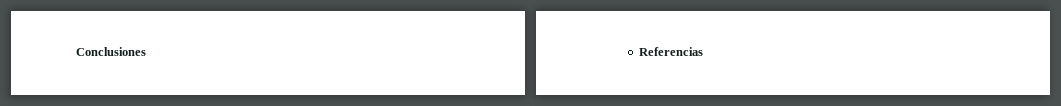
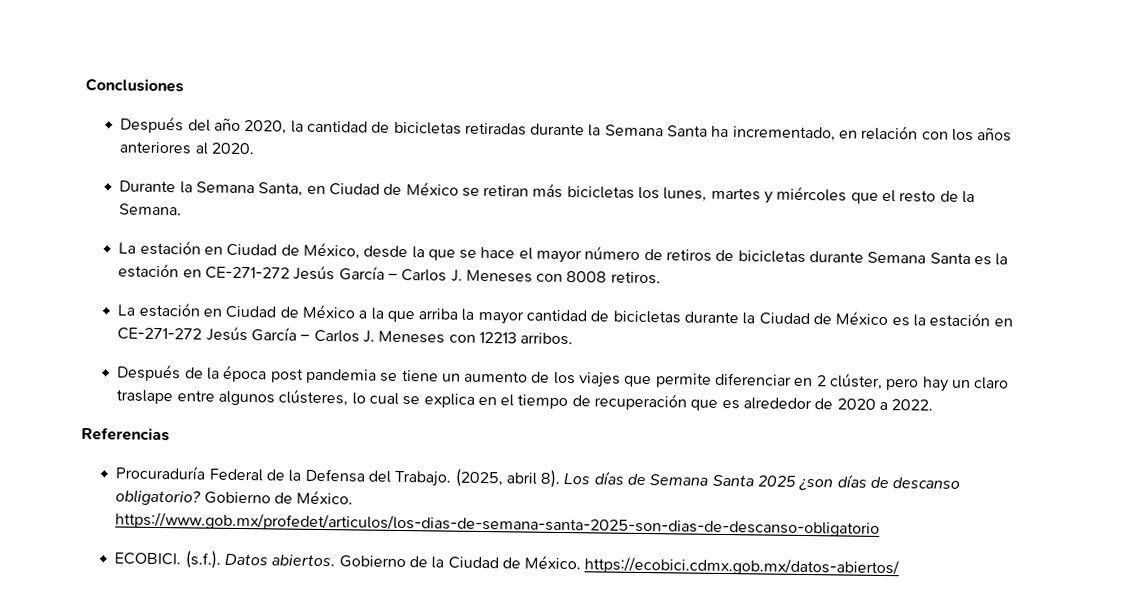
[639,47,704,56] Referencias -> [120,116,1013,142] [119,141,254,155] [119,180,975,204] [119,203,183,216] [118,240,1009,266] [118,263,661,285] [117,302,1013,328] [117,326,574,346] [117,364,1010,392] [116,389,934,411] [81,427,170,442] [115,465,961,491] [115,489,354,506] [115,511,881,537] [114,550,900,577] Después del año 2020, la cantidad de bicicletas retiradas durante la Semana Santa ha incrementado, en relación con los años anteriores al 2020. // Durante la Semana Santa, en Ciudad de México se retiran más bicicletas los lunes, martes y miércoles que el resto de la Semana. // La estación en Ciudad de México, desde la que se hace el mayor número de retiros de bicicletas durante Semana Santa es la estación en CE-271-272 Jesús García – Carlos J. Meneses con 8008 retiros. // La estación en Ciudad de México a la que arriba la mayor cantidad de bicicletas durante la Ciudad de México es la estación en CE-271-272 Jesús García – Carlos J. Meneses con 12213 arribos. // Después de la época post pandemia se tiene un aumento de los viajes que permite diferenciar en 2 clúster, pero hay un claro traslape entre algunos clústeres, lo cual se explica en el tiempo de recuperación que es alrededor de 2020 a 2022. // Referencias // Procuraduría Federal de la Defensa del Trabajo. (2025, abril 8). Los días de Semana Santa 2025 ¿son días de descanso obligatorio? Gobierno de México. https://www.gob.mx/profedet/articulos/los-dias-de-semana-santa-2025-son-dias-de-descanso-obligatorio // ECOBICI. (s.f.). Datos abiertos. Gobierno de la Ciudad de México. https://ecobici.cdmx.gob.mx/datos-abiertos/

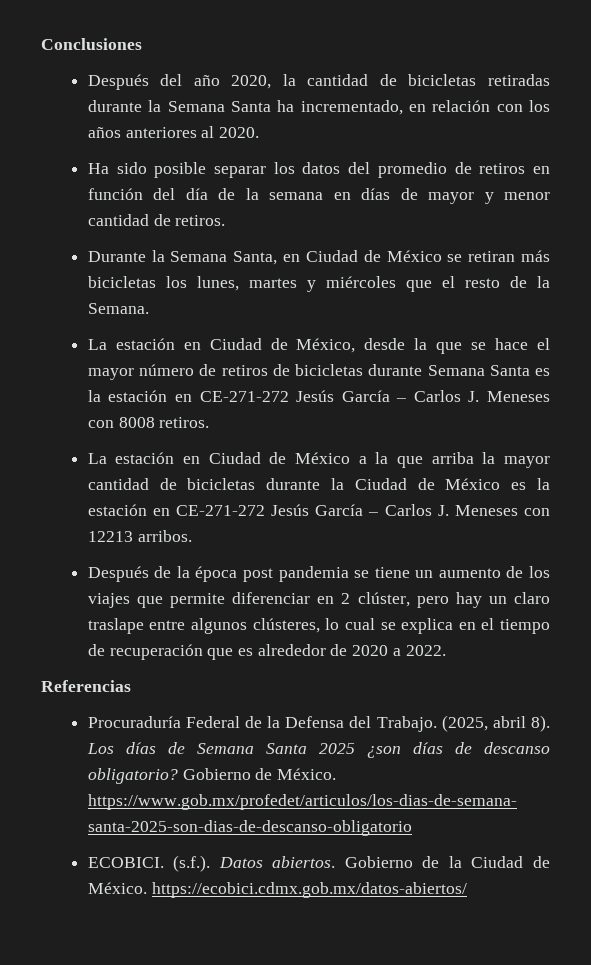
(254, 148) none -> [87,162,550,178] [87,188,550,204] [87,214,226,226] // Ha sido posible separar los datos del promedio de retiros en función del día de la semana en días de mayor y menor cantidad de retiros.

